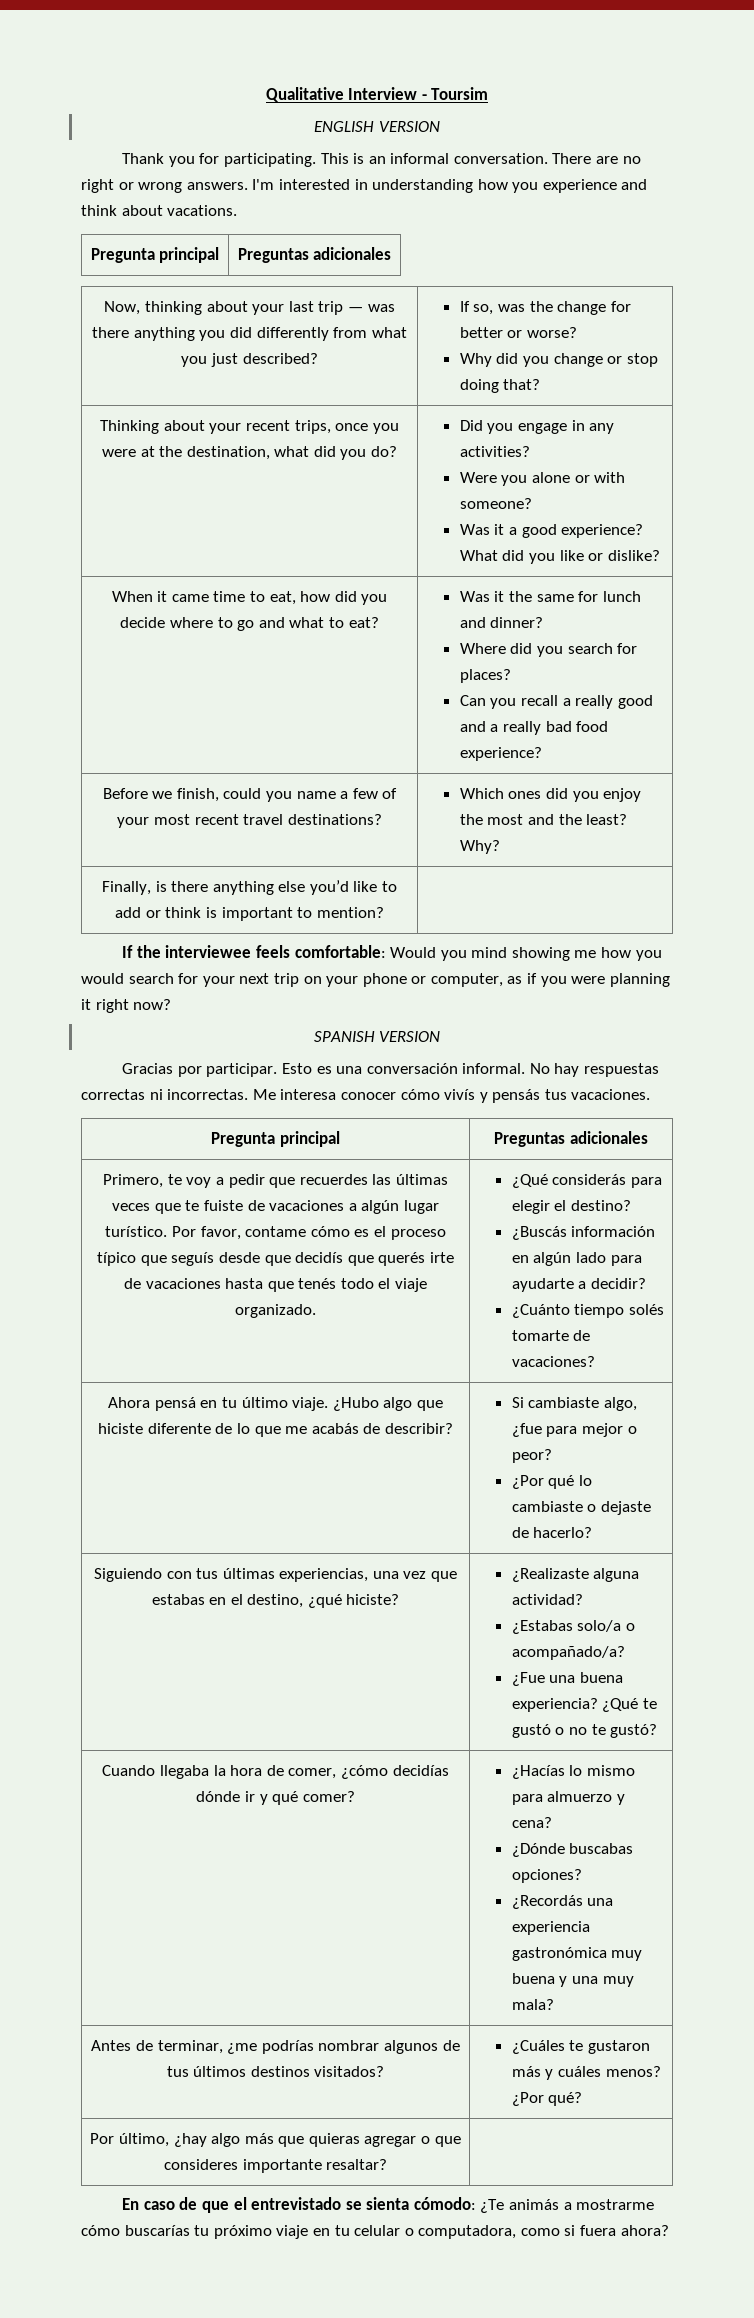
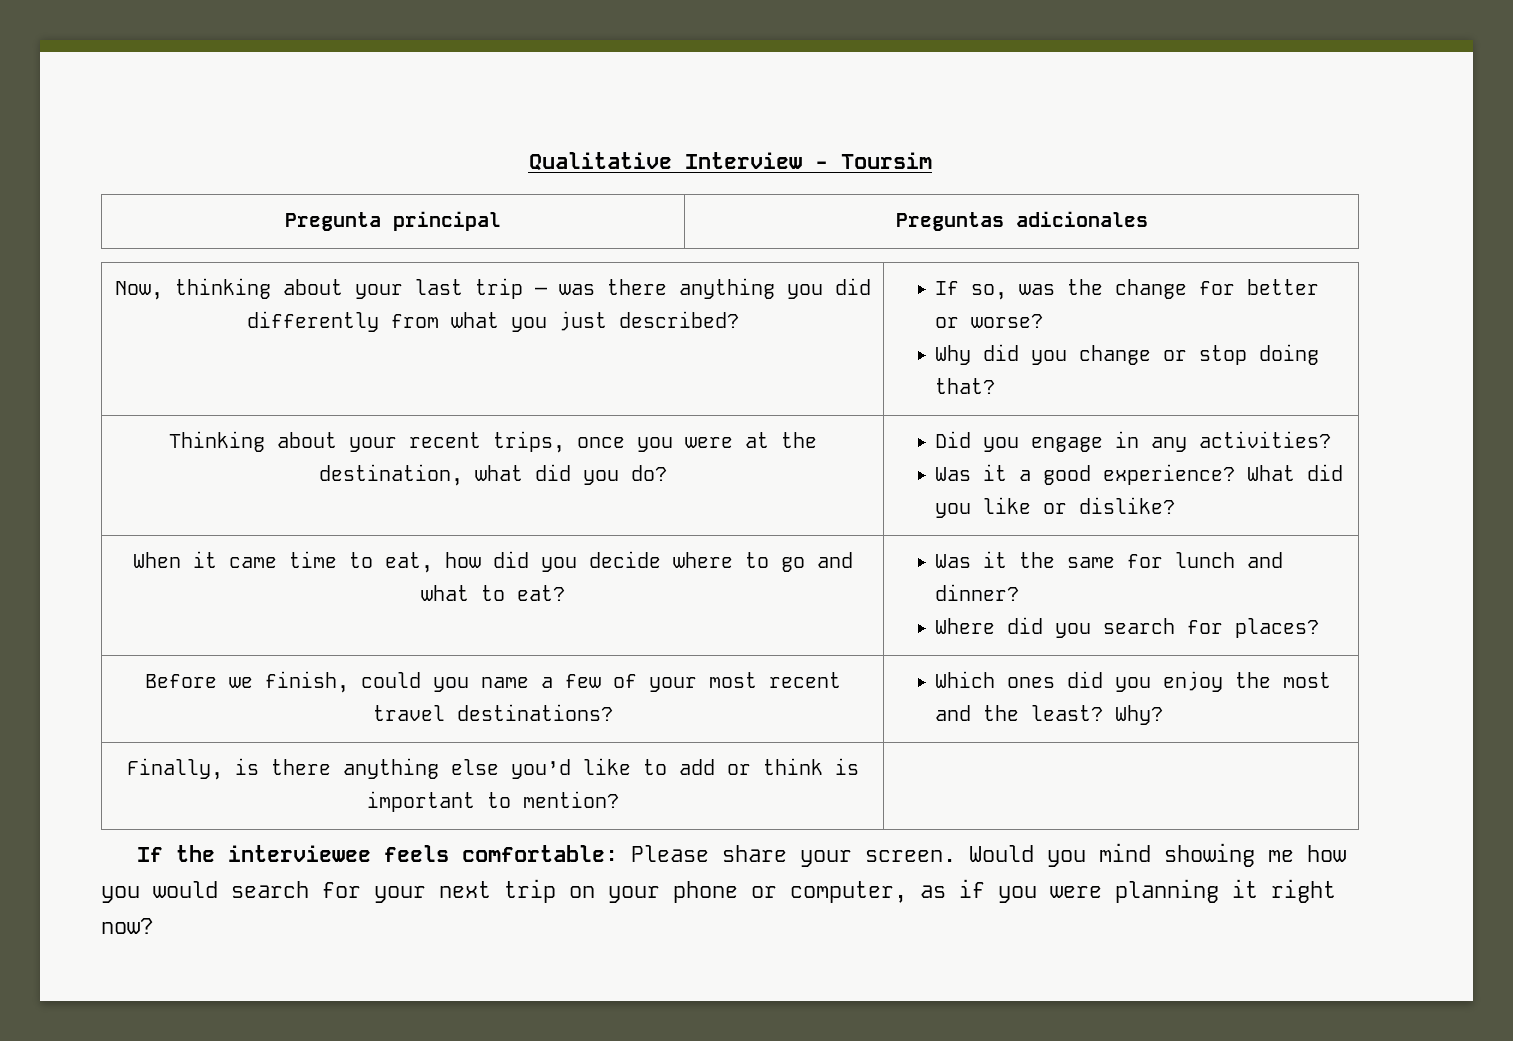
[314,121,440,132] [122,153,641,167] [81,179,648,193] [81,205,238,216] // ENGLISH VERSION // Thank you for participating. This is an informal conversation. There are no right or wrong answers. I'm interested in understanding how you experience and think about vacations. -> (932, 160) none
[459,472,626,486] [459,498,532,509] // Were you alone or with someone? -> (1332, 439) none
[459,695,653,709] [459,721,609,735] [459,747,542,761] // Can you recall a really good and a really bad food experience? -> (1320, 628) none
(386, 951) none -> [631,845,957,867] Please share your screen.
[313,1031,441,1042] [122,1063,660,1077] [81,1089,651,1103] [211,1131,340,1147] [494,1131,648,1147] [103,1174,448,1188] [112,1200,439,1214] [105,1226,446,1240] [97,1252,454,1266] [123,1278,428,1292] [235,1304,316,1318] [511,1174,662,1188] [511,1200,631,1214] [511,1226,656,1240] [511,1252,642,1266] [511,1278,646,1292] [511,1304,664,1318] [511,1330,591,1341] [511,1356,595,1367] [108,1397,443,1411] [98,1423,453,1437] [511,1397,637,1411] [511,1423,637,1437] [511,1449,552,1463] [511,1475,592,1489] [511,1501,651,1515] [511,1527,593,1538] [93,1568,458,1582] [151,1594,400,1608] [511,1568,640,1582] [511,1594,583,1605] [511,1620,635,1634] [511,1646,625,1660] [511,1672,623,1686] [511,1698,657,1712] [511,1724,658,1738] [102,1765,449,1779] [196,1791,355,1805] [511,1765,635,1779] [511,1791,625,1805] [511,1817,552,1828] [511,1843,634,1857] [511,1869,582,1883] [511,1895,614,1909] [511,1921,590,1935] [511,1947,643,1961] [511,1973,634,1987] [511,1999,554,2010] [91,2040,460,2054] [166,2066,385,2077] [511,2040,650,2054] [511,2066,661,2080] [511,2092,583,2106] [90,2133,461,2147] [163,2159,388,2173] [122,2197,655,2213] [81,2225,669,2239] // SPANISH VERSION // Gracias por participar. Esto es una conversación informal. No hay respuestas correctas ni incorrectas. Me interesa conocer cómo vivís y pensás tus vacaciones. // Pregunta principal | Preguntas adicionales // Primero, te voy a pedir que recuerdes las últimas veces que te fuiste de vacaciones a algún lugar turístico. Por favor, contame cómo es el proceso típico que seguís desde que decidís que querés irte de vacaciones hasta que tenés todo el viaje organizado. | ¿Qué considerás para elegir el destino? // ¿Buscás información en algún lado para ayudarte a decidir? // ¿Cuánto tiempo solés tomarte de vacaciones? // Ahora pensá en tu último viaje. ¿Hubo algo que hiciste diferente de lo que me acabás de describir? | Si cambiaste algo, ¿fue para mejor o peor? // ¿Por qué lo cambiaste o dejaste de hacerlo? // Siguiendo con tus últimas experiencias, una vez que estabas en el destino, ¿qué hiciste? | ¿Realizaste alguna actividad? // ¿Estabas solo/a o acompañado/a? // ¿Fue una buena experiencia? ¿Qué te gustó o no te gustó? // Cuando llegaba la hora de comer, ¿cómo decidías dónde ir y qué comer? | ¿Hacías lo mismo para almuerzo y cena? // ¿Dónde buscabas opciones? // ¿Recordás una experiencia gastronómica muy buena y una muy mala? // Antes de terminar, ¿me podrías nombrar algunos de tus últimos destinos visitados? | ¿Cuáles te gustaron más y cuáles menos? ¿Por qué? // Por último, ¿hay algo más que quieras agregar o que consideres importante resaltar? | // En caso de que el entrevistado se sienta cómodo: ¿Te animás a mostrarme cómo buscarías tu próximo viaje en tu celular o computadora, como si fuera ahora? -> (153, 926) none

